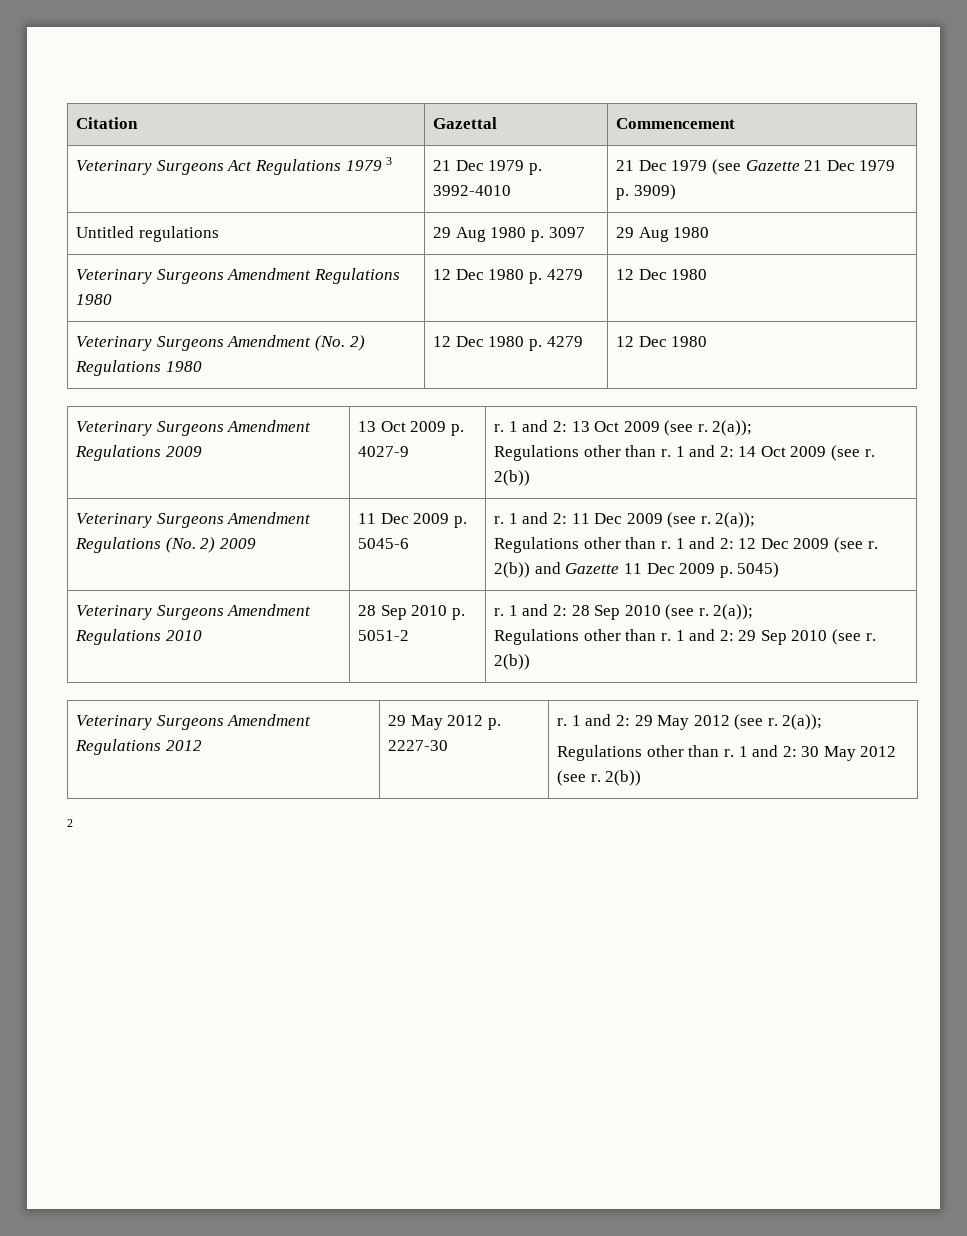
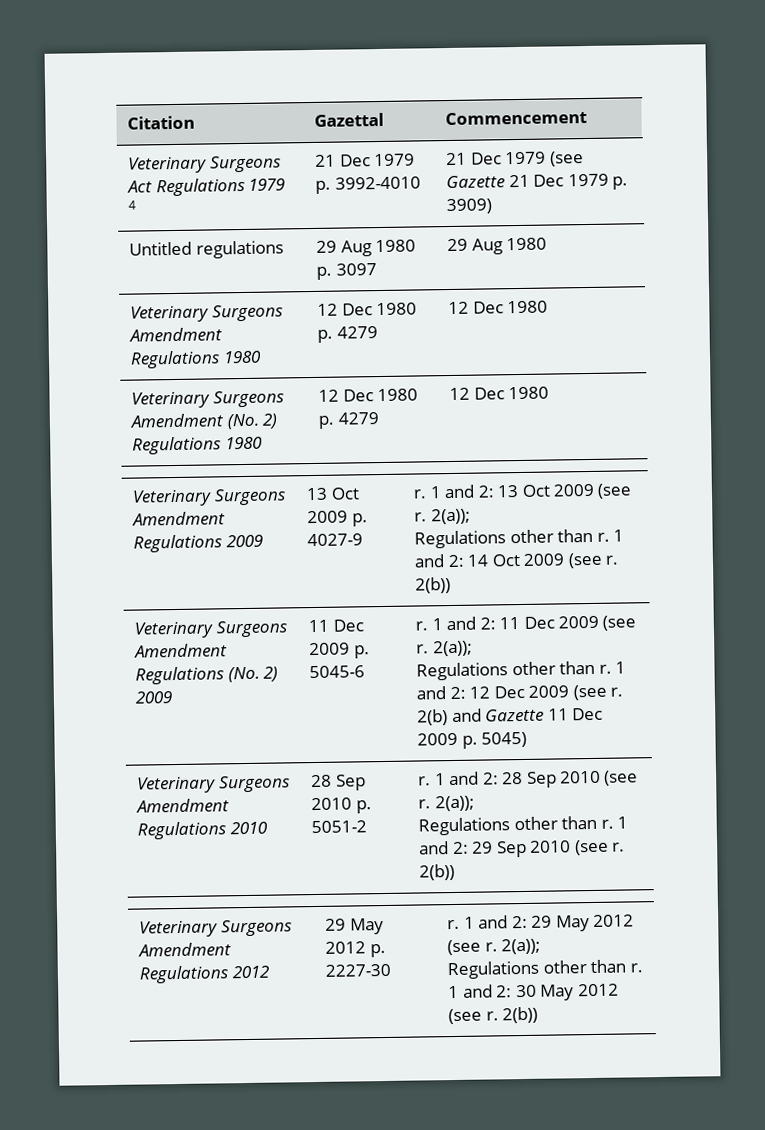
[386,157,393,165] 3 -> [128,200,137,210] 4
[494,562,531,578] 2(b)) -> [417,709,449,726] 2(b)
[67,819,73,827] // 2 -> (539, 1015) none

